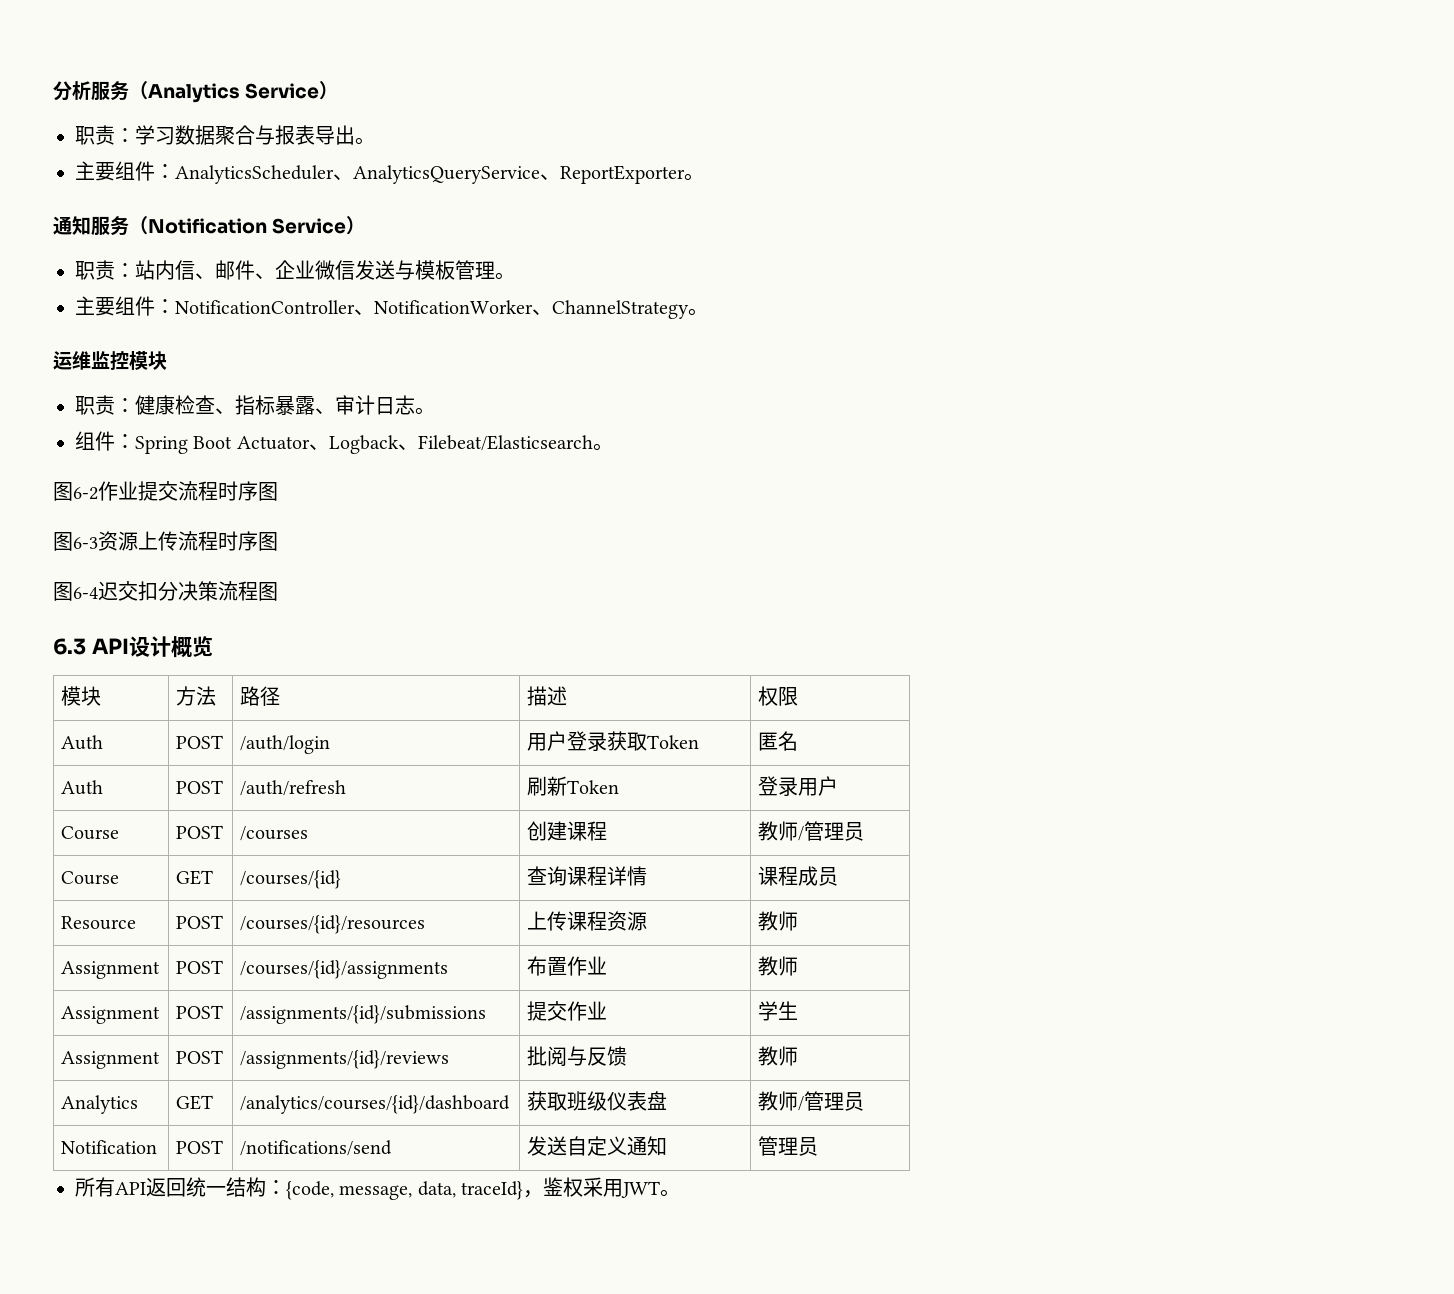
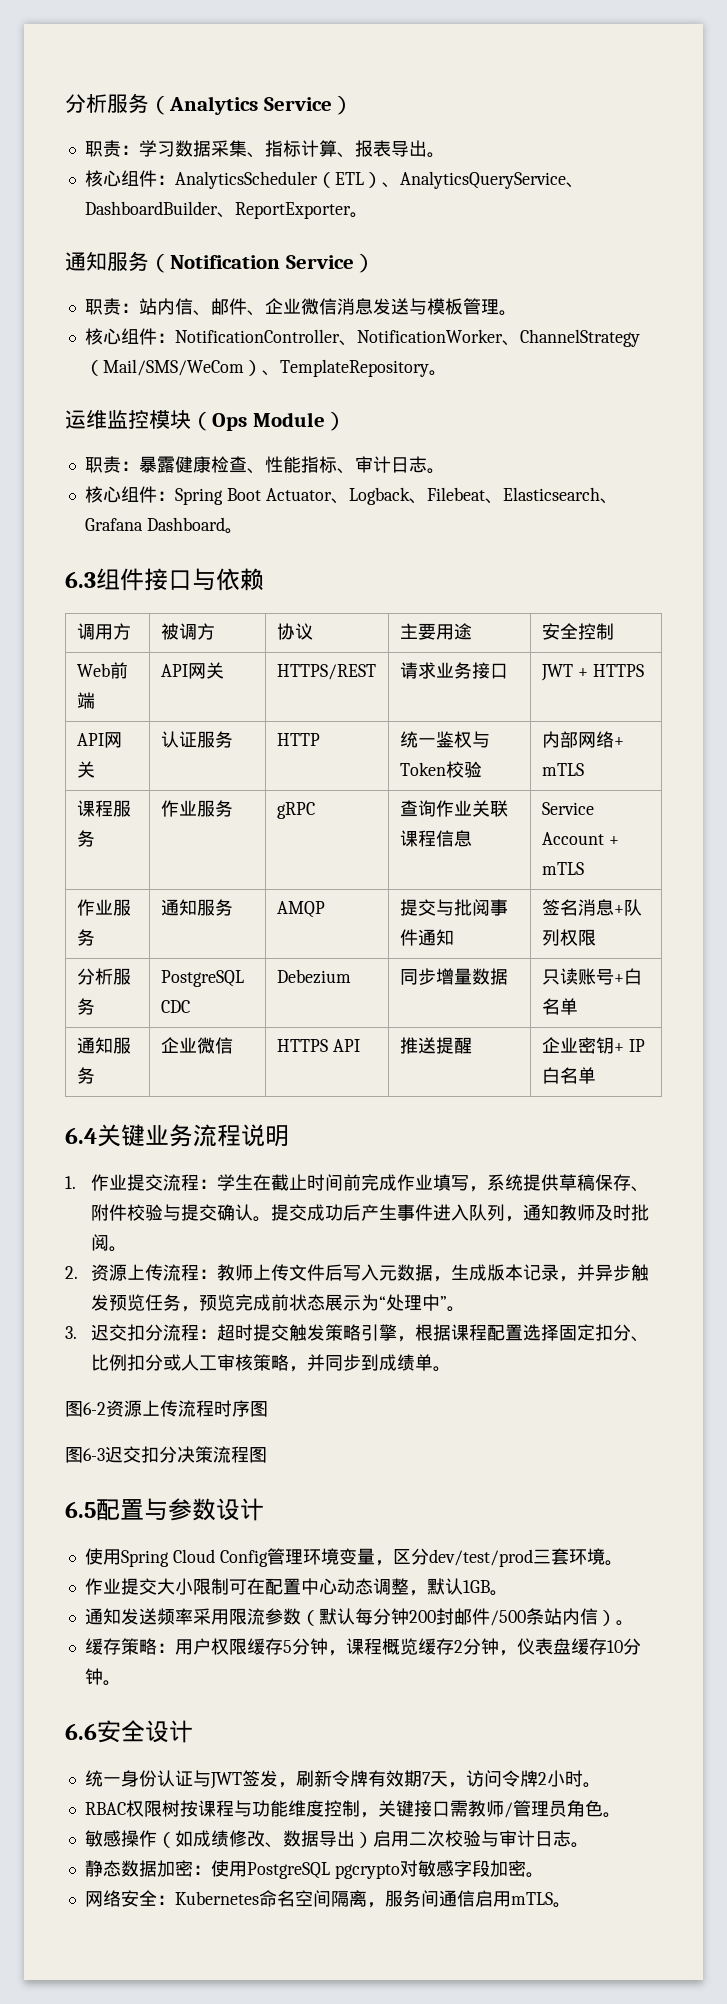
[215,125,275,145] 聚合与 -> [210,140,355,158] 采集、指标计算、
[75,161,115,181] 主要 -> [84,170,121,187] 核心
(334, 174) none -> [316,172,382,188] （ETL）
(560, 177) none -> [84,201,235,218] DashboardBuilder、
(355, 270) none -> [336,298,373,315] 消息
[75,296,115,316] 主要 -> [84,328,121,345] 核心
(689, 309) none -> [84,359,429,377] （Mail/SMS/WeCom）、TemplateRepository
[75,395,135,415] // 职责： -> [191,411,346,431] [84,456,175,473] （Ops Module） // 职责：暴露
[235,395,315,415] 指标暴露 -> [264,456,337,473] 性能指标
(435, 411) none -> [84,486,121,503] 核心
[417,435,613,451] [53,481,278,501] [53,532,98,551] Filebeat/Elasticsearch。 // 图6-2作业提交流程时序图 // 图6-3 -> [426,487,618,504] [84,517,243,534] [65,568,264,591] [76,623,131,640] [160,623,215,640] [276,623,313,640] [399,623,472,640] [541,623,614,640] [76,662,128,679] [76,692,95,709] [160,662,224,679] [276,664,376,680] [399,662,508,679] [540,664,644,681] [76,732,122,748] [76,761,95,778] [160,731,233,748] [276,733,320,746] [399,731,490,748] [399,761,482,778] [541,731,624,748] [541,763,584,776] [76,800,131,817] [76,830,95,847] [160,800,233,817] [276,802,315,819] [399,800,508,817] [399,830,472,847] [541,802,594,815] [541,832,619,845] [541,862,584,875] [76,899,131,916] [76,929,95,946] [160,899,233,916] [276,901,325,918] [399,899,508,916] [399,929,454,946] [541,899,642,916] [541,929,596,946] [76,968,131,985] [76,998,95,1015] [160,970,244,987] [160,1000,190,1013] [276,969,351,984] [399,968,508,985] [541,968,642,985] [541,998,578,1015] [76,1037,131,1054] [76,1067,95,1084] [160,1037,233,1054] [276,1039,360,1052] [399,1037,472,1054] [541,1037,645,1054] [541,1067,596,1084] [65,1124,289,1147] [65,1174,650,1192] [91,1204,650,1222] [91,1234,128,1252] [65,1264,650,1282] [91,1294,466,1312] [65,1324,650,1342] [91,1354,452,1372] [65,1401,106,1417] Filebeat、Elasticsearch、Grafana Dashboard。 // 6.3组件接口与依赖 // 调用方 | 被调方 | 协议 | 主要用途 | 安全控制 // Web前端 | API网关 | HTTPS/REST | 请求业务接口 | JWT + HTTPS // API网关 | 认证服务 | HTTP | 统一鉴权与Token校验 | 内部网络+ mTLS // 课程服务 | 作业服务 | gRPC | 查询作业关联课程信息 | Service Account + mTLS // 作业服务 | 通知服务 | AMQP | 提交与批阅事件通知 | 签名消息+队列权限 // 分析服务 | PostgreSQL CDC | Debezium | 同步增量数据 | 只读账号+白名单 // 通知服务 | 企业微信 | HTTPS API | 推送提醒 | 企业密钥+ IP白名单 // 6.4关键业务流程说明 // 1.作业提交流程：学生在截止时间前完成作业填写，系统提供草稿保存、附件校验与提交确认。提交成功后产生事件进入队列，通知教师及时批阅。 // 2.资源上传流程：教师上传文件后写入元数据，生成版本记录，并异步触发预览任务，预览完成前状态展示为“处理中”。 // 3.迟交扣分流程：超时提交触发策略引擎，根据课程配置选择固定扣分、比例扣分或人工审核策略，并同步到成绩单。 // 图6-2
[73,587,98,599] 6-4 -> [83,1448,105,1461] 6-3
[53,636,213,658] [61,686,102,706] [176,686,217,706] [240,686,281,706] [527,686,568,706] [758,686,799,706] [61,735,104,750] [176,735,224,749] [240,735,331,754] [527,731,700,751] [758,731,799,751] [61,780,104,795] [176,780,224,794] [240,780,347,796] [527,776,620,796] [758,776,839,796] [61,826,120,840] [176,825,224,839] [240,826,309,841] [527,821,608,841] [758,821,865,841] [61,871,120,885] [176,870,214,885] [240,870,342,889] [527,866,648,886] [758,866,839,886] [61,916,137,930] [176,915,224,929] [240,915,426,934] [527,911,648,931] [758,911,799,931] [61,961,161,979] [176,960,224,974] [240,960,449,979] [527,956,608,976] [758,956,799,976] [61,1006,161,1024] [176,1005,224,1019] [240,1005,487,1024] [527,1001,608,1021] [758,1001,799,1021] [61,1051,161,1069] [176,1050,224,1064] [240,1050,450,1069] [527,1046,628,1066] [758,1046,799,1066] [61,1095,139,1114] [176,1095,214,1110] [240,1095,511,1114] [527,1091,668,1111] [758,1091,865,1111] [61,1140,158,1154] [176,1140,224,1154] [240,1140,393,1156] [527,1136,668,1156] [758,1136,819,1156] [75,1177,661,1200] 6.3 API设计概览 // 模块 | 方法 | 路径 | 描述 | 权限 // Auth | POST | /auth/login | 用户登录获取Token | 匿名 // Auth | POST | /auth/refresh | 刷新Token | 登录用户 // Course | POST | /courses | 创建课程 | 教师/管理员 // Course | GET | /courses/{id} | 查询课程详情 | 课程成员 // Resource | POST | /courses/{id}/resources | 上传课程资源 | 教师 // Assignment | POST | /courses/{id}/assignments | 布置作业 | 教师 // Assignment | POST | /assignments/{id}/submissions | 提交作业 | 学生 // Assignment | POST | /assignments/{id}/reviews | 批阅与反馈 | 教师 // Analytics | GET | /analytics/courses/{id}/dashboard | 获取班级仪表盘 | 教师/管理员 // Notification | POST | /notifications/send | 发送自定义通知 | 管理员 // 所有API返回统一结构：{code, message, data, traceId}，鉴权采用JWT -> [65,1498,264,1521] [84,1548,623,1567] [84,1578,508,1596] [84,1608,634,1626] [84,1638,641,1656] [84,1668,121,1686] [65,1720,193,1743] [84,1770,601,1789] [84,1800,621,1818] [84,1830,589,1848] [84,1860,544,1879] [84,1890,553,1908] 6.5配置与参数设计 // 使用Spring Cloud Config管理环境变量，区分dev/test/prod三套环境。 // 作业提交大小限制可在配置中心动态调整，默认1GB。 // 通知发送频率采用限流参数（默认每分钟200封邮件/500条站内信）。 // 缓存策略：用户权限缓存5分钟，课程概览缓存2分钟，仪表盘缓存10分钟。 // 6.6安全设计 // 统一身份认证与JWT签发，刷新令牌有效期7天，访问令牌2小时。 // RBAC权限树按课程与功能维度控制，关键接口需教师/管理员角色。 // 敏感操作（如成绩修改、数据导出）启用二次校验与审计日志。 // 静态数据加密：使用PostgreSQL pgcrypto对敏感字段加密。 // 网络安全：Kubernetes命名空间隔离，服务间通信启用mTLS

